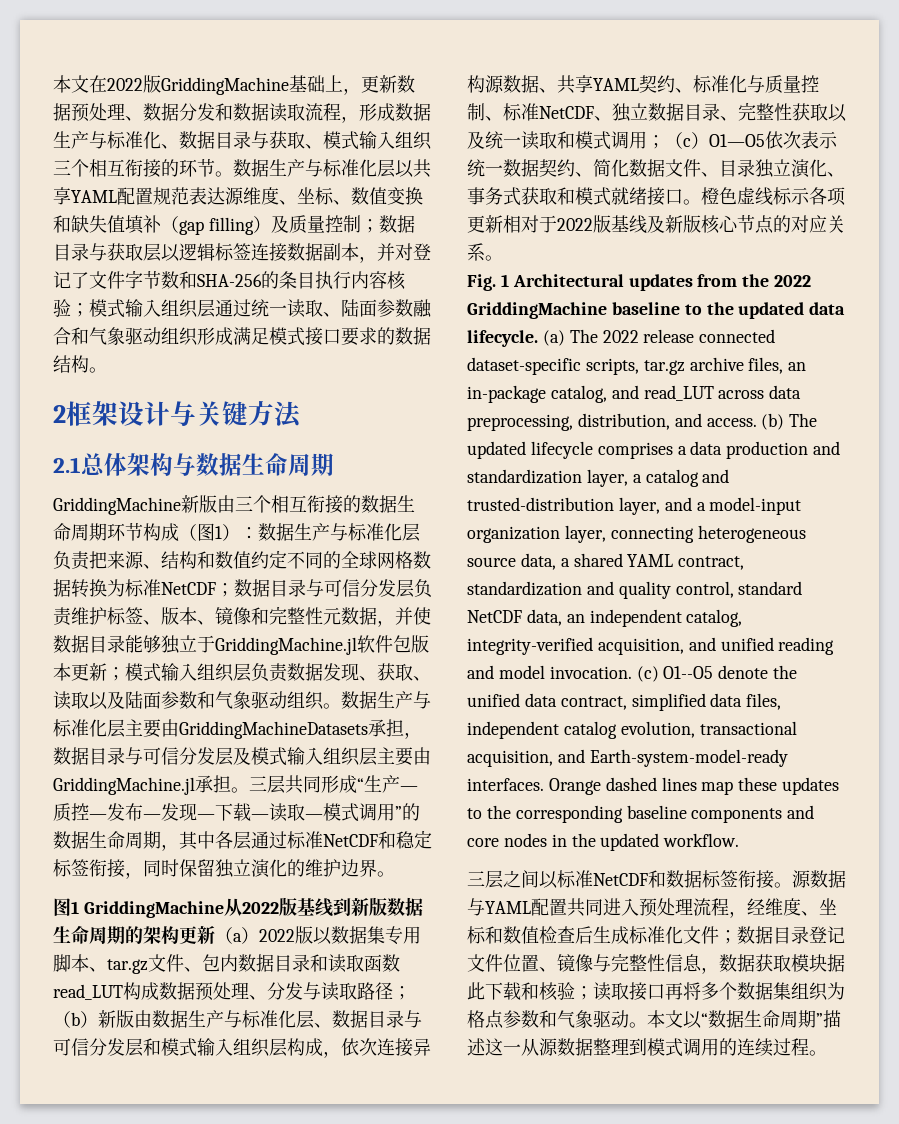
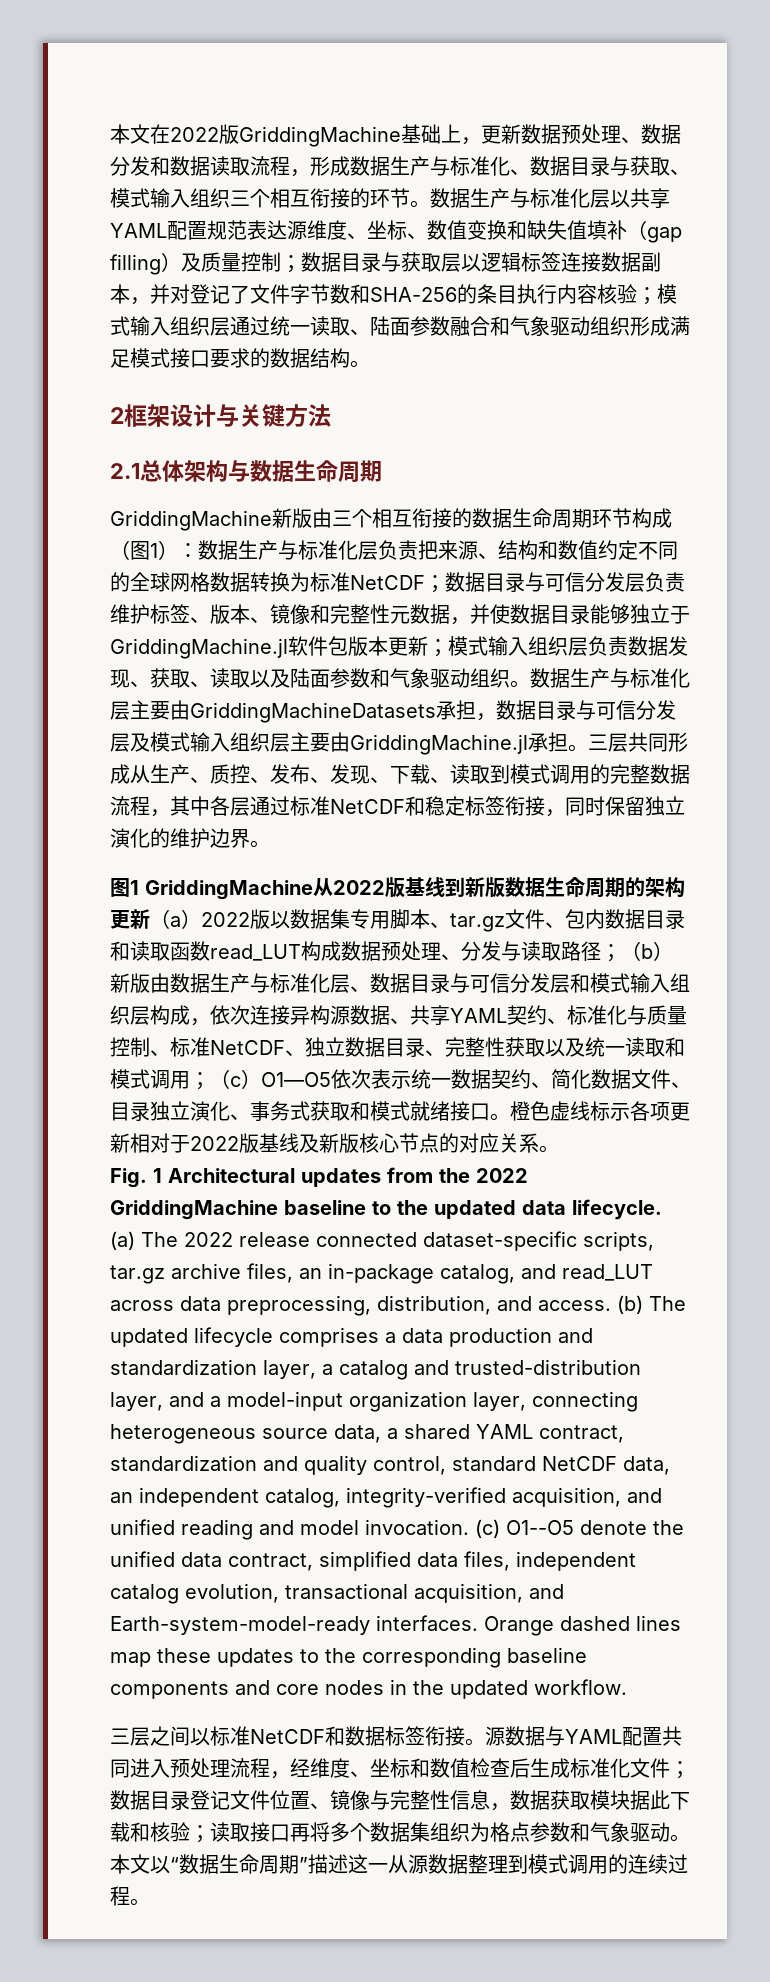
[357,775,418,793] [53,803,420,822] [53,831,161,849] “生产—质控—发布—发现—下载—读取—模式调用”的数据生命周期 -> [130,764,690,784] [110,796,150,816] 从生产、质控、发布、发现、下载、读取到模式调用的完整数据流程

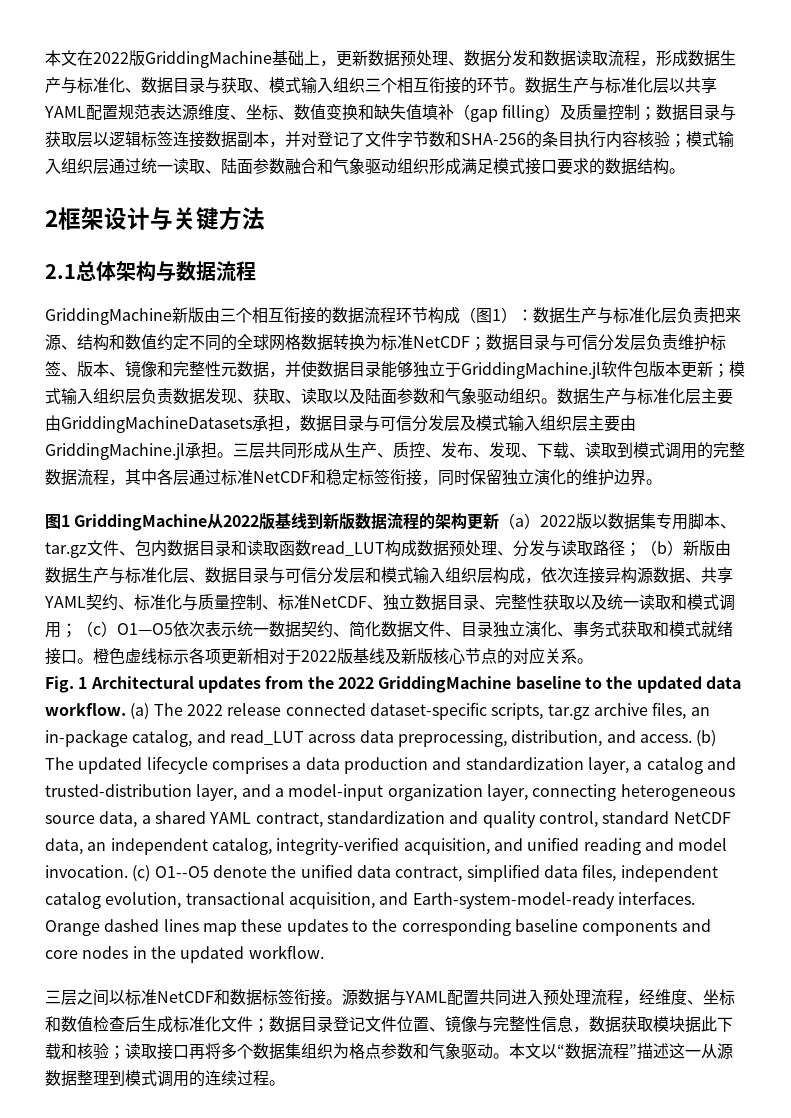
[294,460,382,482] 生命周期 -> [216,261,256,282] 流程
[512,508,592,528] 生命周期 -> [364,307,396,324] 流程
[545,877,625,898] 生命周期 -> [387,513,420,530] 流程
[572,1199,662,1220] lifecycle. -> [45,703,126,716] workflow.
[219,1854,299,1874] 生命周期 -> [597,1043,629,1060] 流程

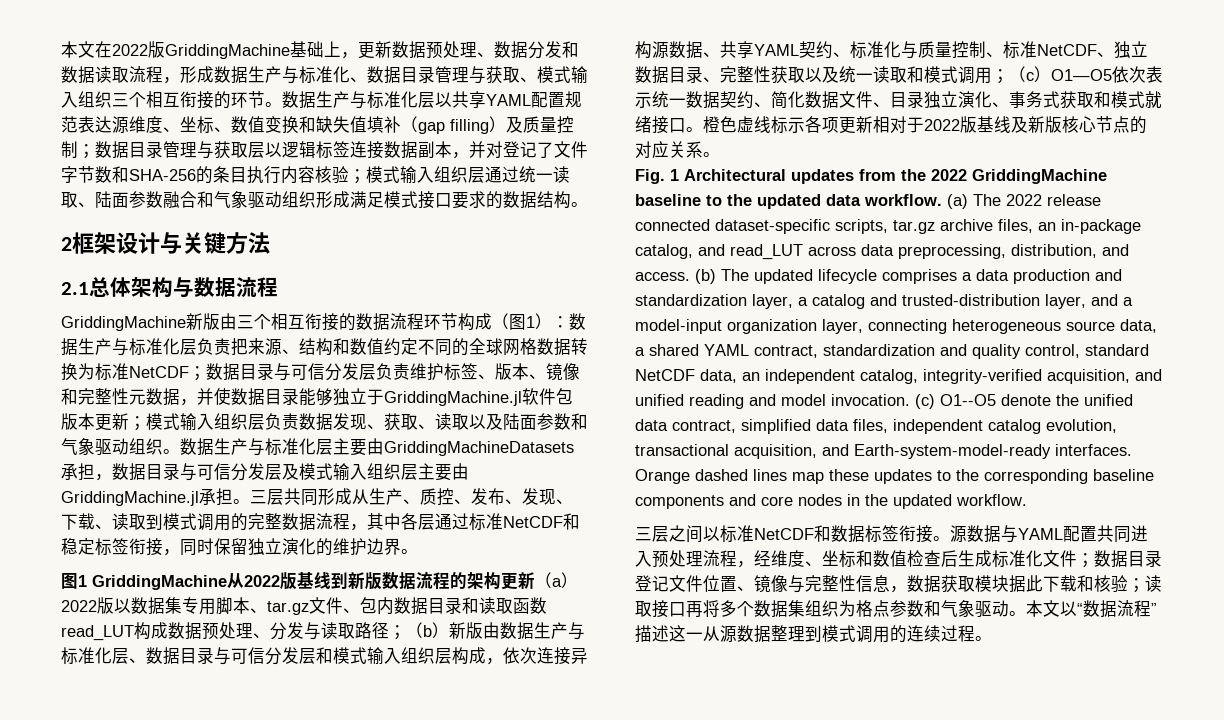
(205, 85) none -> [435,66,469,83] 管理
(721, 112) none -> [163,141,197,158] 管理

